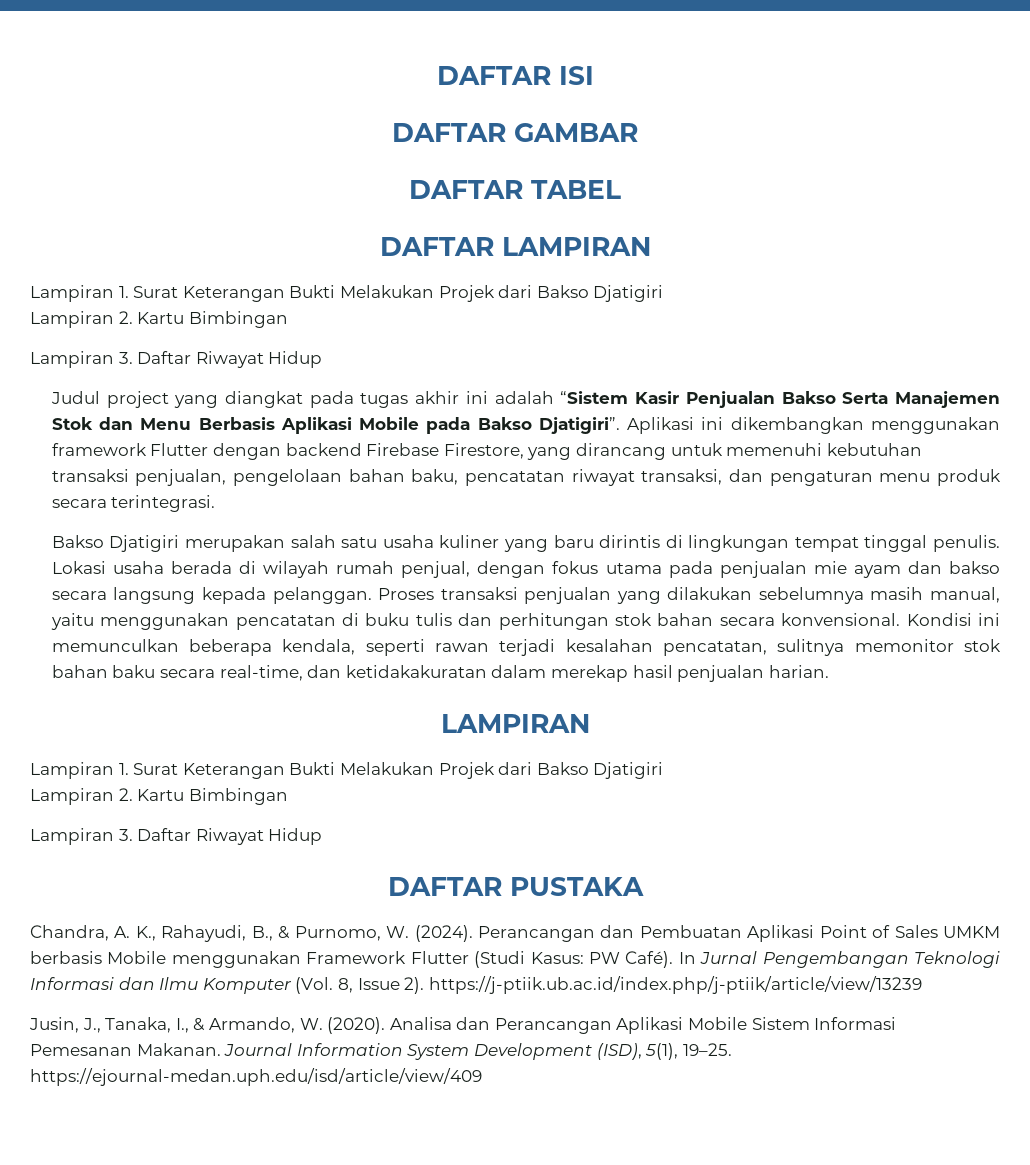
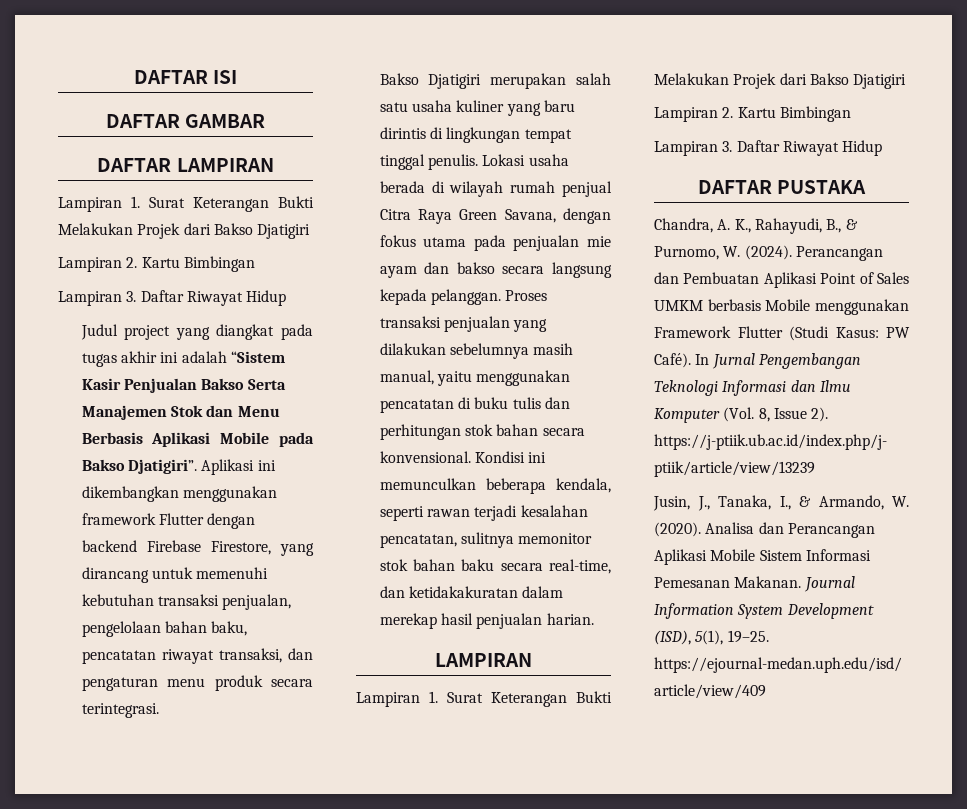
[409,180,621,199] // DAFTAR TABEL -> (266, 121) none
[401,561,471,578] penjual, -> [562,181,612,197] [379,209,556,224] penjual Citra Raya Green Savana,

